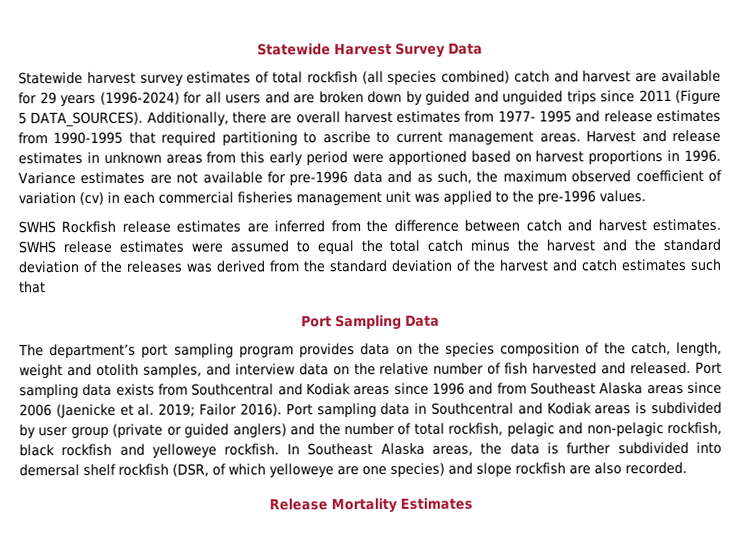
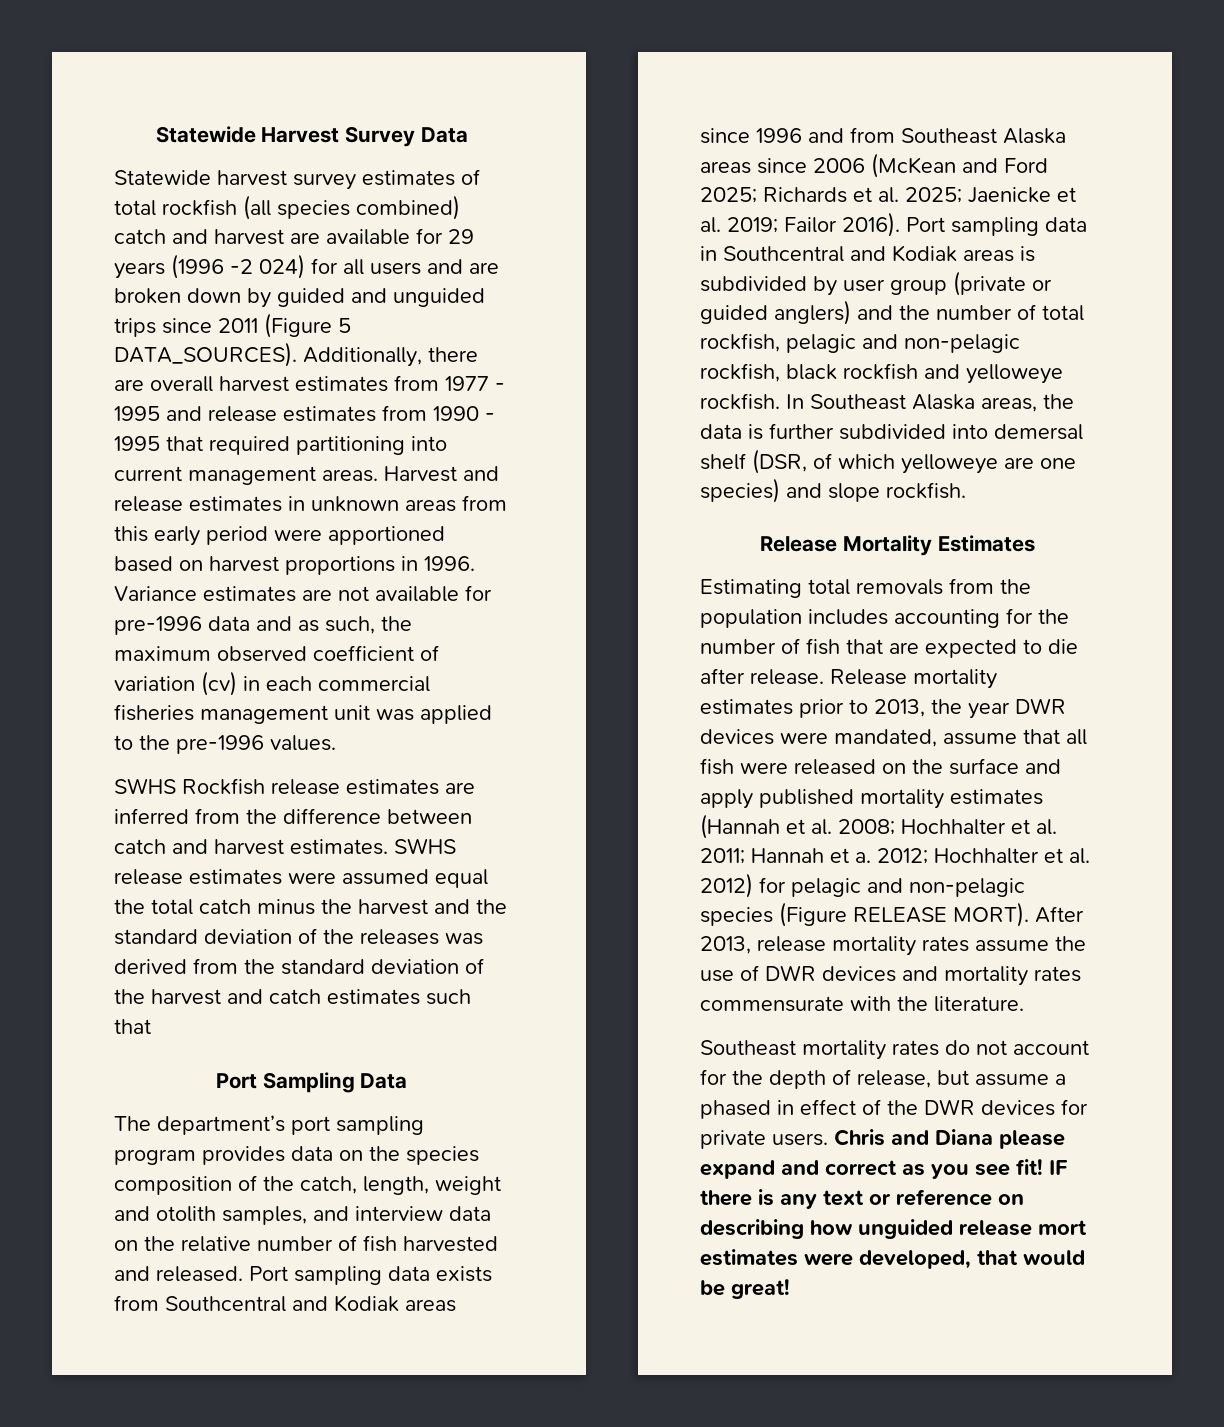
[99,91,180,105] (1996-2024) -> [171,254,305,279] (1996 -2 024)
[497,110,536,123] 1977- -> [445,376,505,391] 1977 -
[53,130,391,146] 1990-1995 that required partitioning to ascribe to -> [433,406,495,421] [114,436,447,455] 1990 - 1995 that required partitioning into
[295,241,310,253] to -> (429, 877) none
[55,403,116,419] (Jaenicke -> [871,153,1048,178] [700,187,1051,203] (McKean and Ford 2025; Richards et al. 2025; Jaenicke
[118,463,169,476] rockfish -> (746, 461) none
[515,461,687,475] rockfish are also recorded. -> [886,482,966,499] rockfish.
(473, 503) none -> [700,578,1031,598] [700,608,1069,628] [700,638,1078,658] [700,668,997,689] [700,698,1066,719] [700,729,1087,747] [700,758,1061,775] [700,789,1043,809] [700,814,1057,839] [700,848,1090,864] [700,873,1025,898] [700,902,1084,927] [700,936,1086,956] [700,965,1081,986] [700,996,1024,1012] [700,1040,1089,1060] [700,1069,1066,1089] [700,1099,1088,1119] [700,1129,1065,1149] [700,1159,1068,1179] [700,1189,1024,1209] [700,1219,1087,1239] [700,1249,1085,1269] [700,1279,790,1299] // Estimating total removals from the population includes accounting for the number of fish that are expected to die after release. Release mortality estimates prior to 2013, the year DWR devices were mandated, assume that all fish were released on the surface and apply published mortality estimates (Hannah et al. 2008; Hochhalter et al. 2011; Hannah et a. 2012; Hochhalter et al. 2012) for pelagic and non-pelagic species (Figure RELEASE MORT). After 2013, release mortality rates assume the use of DWR devices and mortality rates commensurate with the literature. // Southeast mortality rates do not account for the depth of release, but assume a phased in effect of the DWR devices for private users. Chris and Diana please expand and correct as you see fit! IF there is any text or reference on describing how unguided release mort estimates were developed, that would be great!

